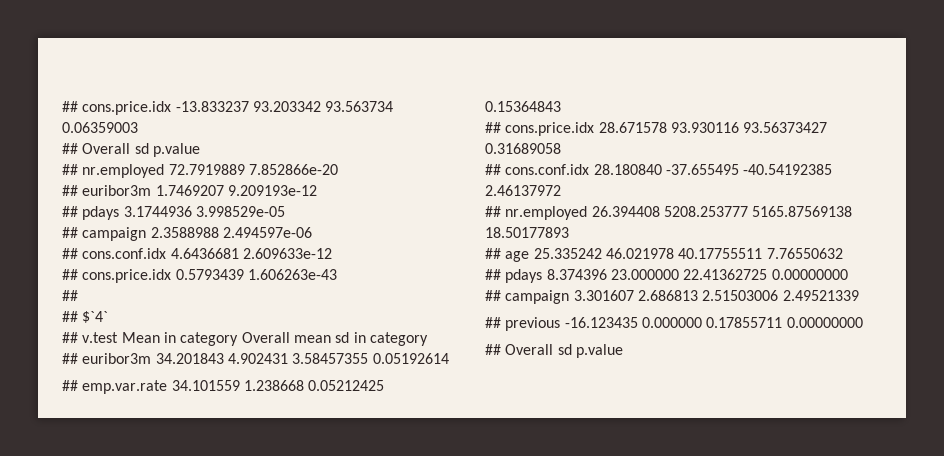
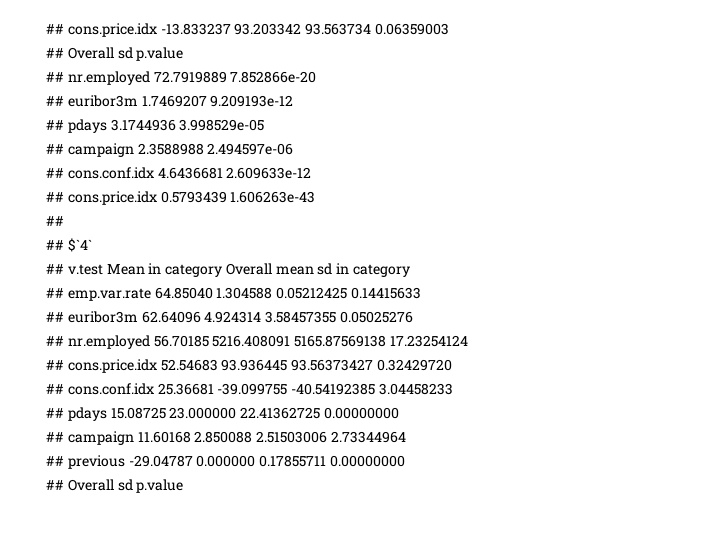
[82,353,449,364] [62,380,385,394] [485,101,561,112] [485,122,828,136] [485,143,561,154] [485,164,833,175] [485,185,561,196] [485,206,853,220] [485,227,569,238] [485,248,843,262] [485,269,607,283] euribor3m 34.201843 4.902431 3.58457355 0.05192614 // ## emp.var.rate 34.101559 1.238668 0.05212425 0.15364843 // ## cons.price.idx 28.671578 93.930116 93.56373427 0.31689058 // ## cons.conf.idx 28.180840 -37.655495 -40.54192385 2.46137972 // ## nr.employed 26.394408 5208.253777 5165.87569138 18.50177893 // ## age 25.335242 46.021978 40.17755511 7.76550632 // ## pdays 8.374396 -> [67,287,421,301] [46,311,413,323] [46,335,468,349] [46,359,452,373] [46,383,453,395] [46,407,166,421] emp.var.rate 64.85040 1.304588 0.05212425 0.14415633 // ## euribor3m 62.64096 4.924314 3.58457355 0.05025276 // ## nr.employed 56.70185 5216.408091 5165.87569138 17.23254124 // ## cons.price.idx 52.54683 93.936445 93.56373427 0.32429720 // ## cons.conf.idx 25.36681 -39.099755 -40.54192385 3.04458233 // ## pdays 15.08725
[573,290,859,301] 3.301607 2.686813 2.51503006 2.49521339 -> [137,431,406,443] 11.60168 2.850088 2.51503006 2.73344964
[564,317,638,328] -16.123435 -> [128,455,193,467] -29.04787

